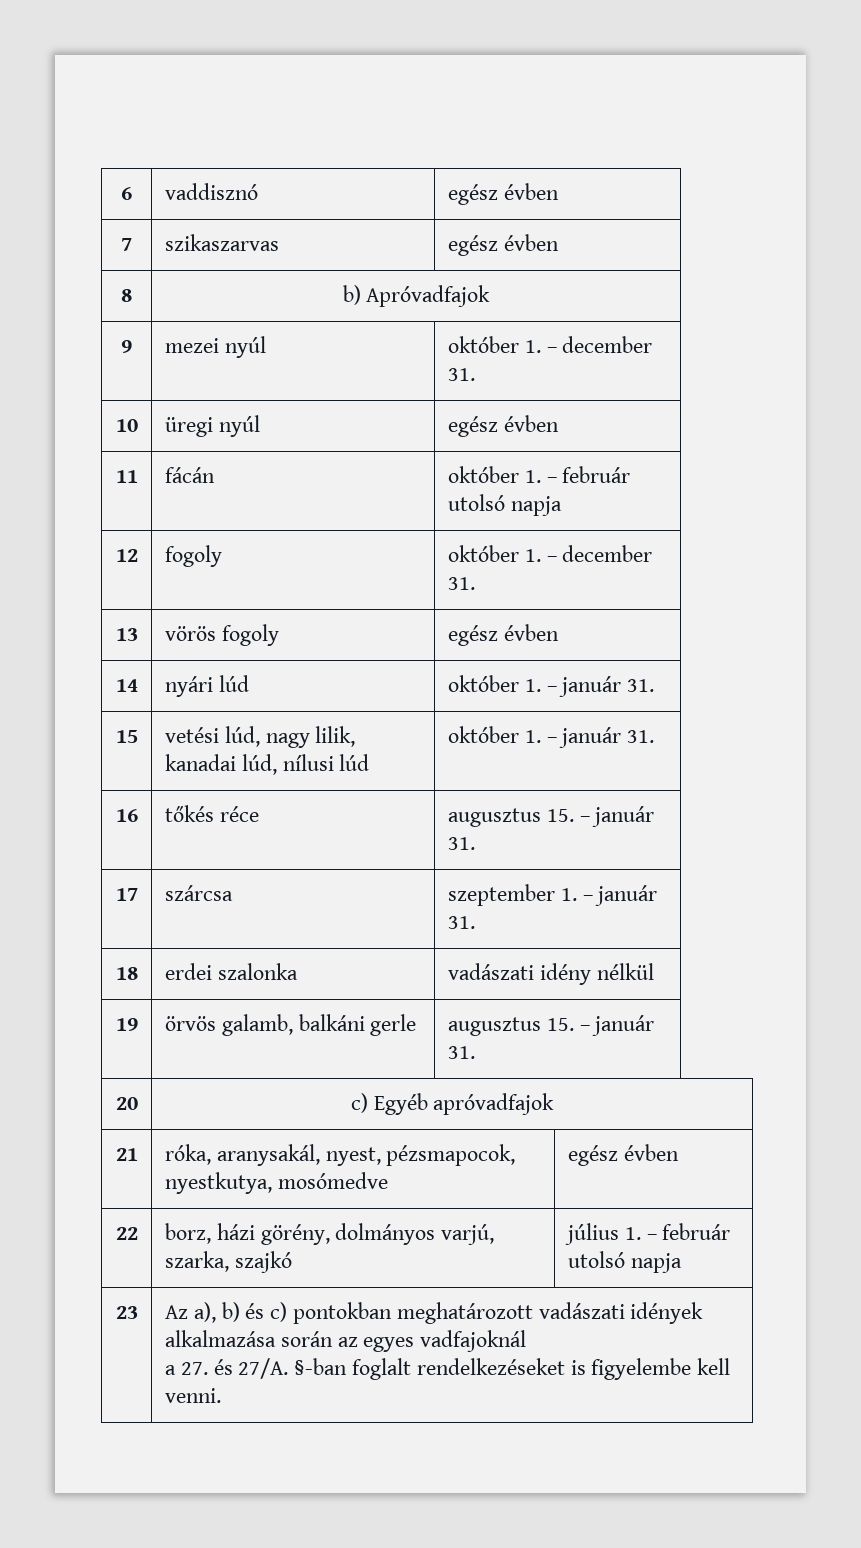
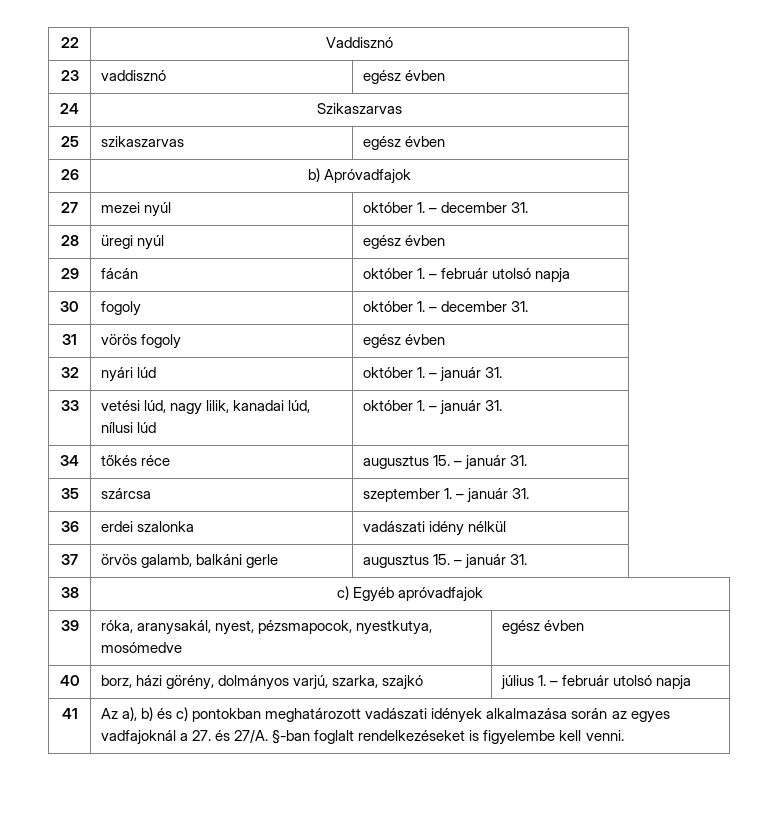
[121,187,132,200] 6 -> [60,37,79,48] [326,37,393,48] [60,70,79,81] 22 | Vaddisznó // 23
[121,238,132,251] 7 -> [60,103,79,114] [317,103,402,114] [60,136,79,147] 24 | Szikaszarvas // 25
[121,289,132,302] 8 -> [60,169,79,180] 26
[121,340,132,353] 9 -> [61,202,78,213] 27
[115,419,138,432] 10 -> [60,235,79,246] 28
[115,470,138,483] 11 -> [60,268,79,279] 29
[115,549,138,562] 12 -> [60,301,79,312] 30
[115,628,138,641] 13 -> [62,334,77,345] 31
[115,679,138,692] 14 -> [60,367,79,378] 32
[115,730,138,743] 15 -> [60,400,79,411] 33
[115,809,138,822] 16 -> [60,455,79,466] 34
[115,888,138,901] 17 -> [60,488,79,499] 35
[115,967,138,980] 18 -> [60,521,79,532] 36
[115,1018,138,1031] 19 -> [61,554,78,565] 37
[115,1097,138,1110] 20 -> [60,587,79,598] 38
[115,1148,138,1161] 21 -> [60,620,79,631] 39
[115,1227,138,1240] 22 -> [59,675,80,686] 40
[115,1306,138,1319] 23 -> [61,708,78,719] 41
(527, 1341) // -> (176, 737) none

